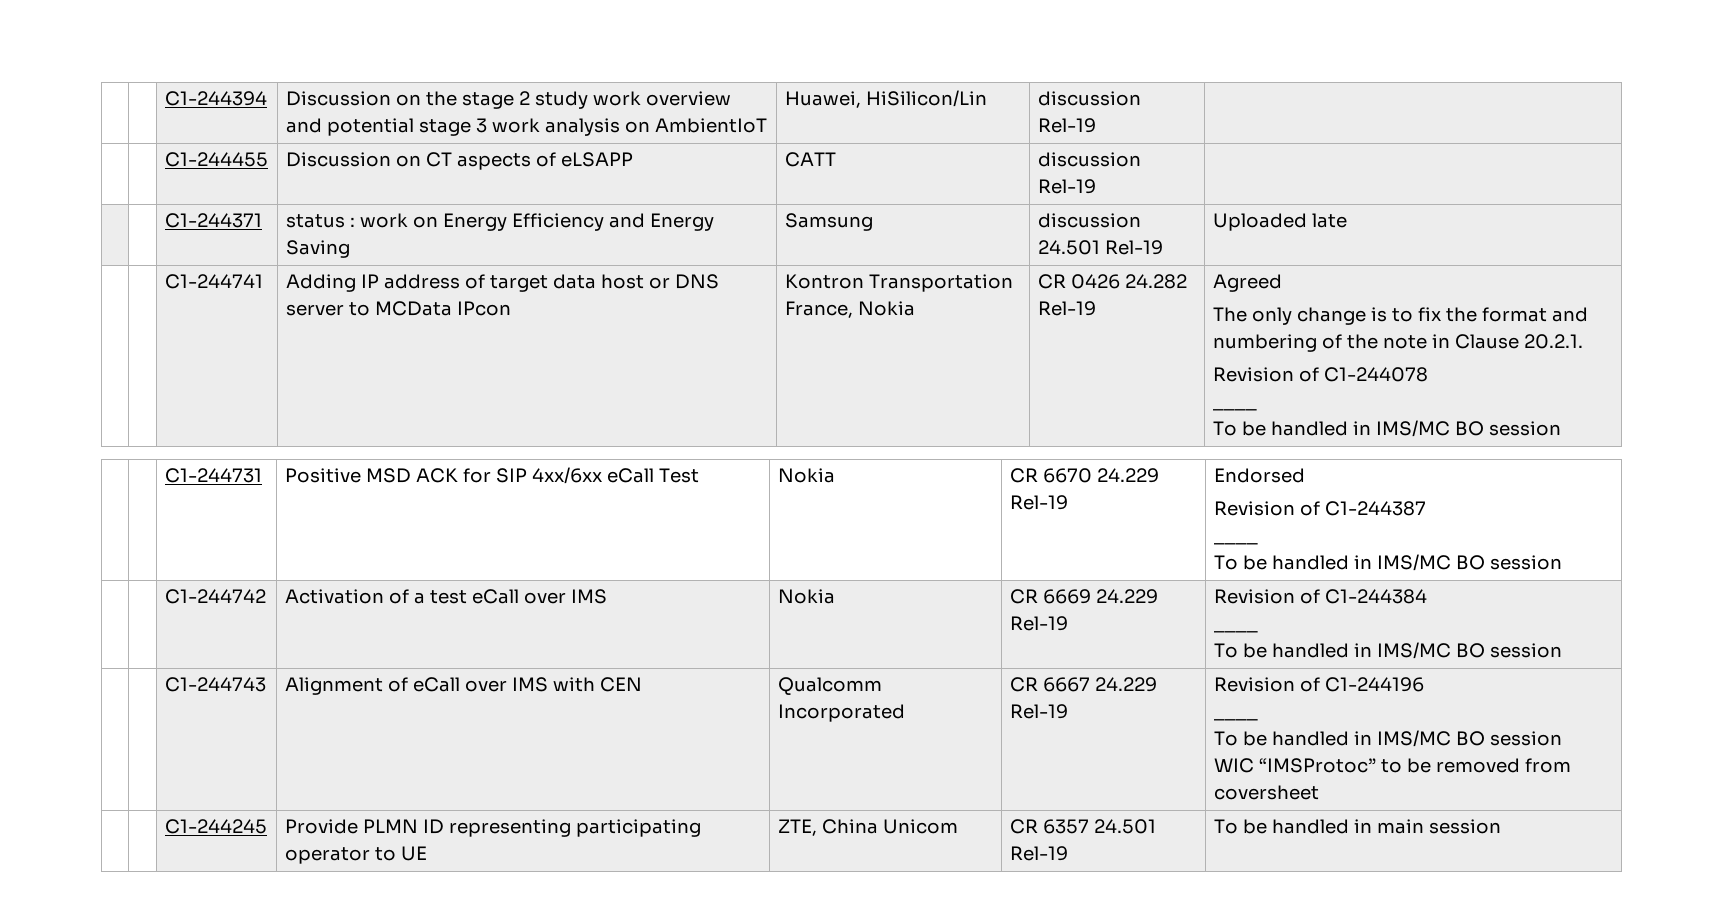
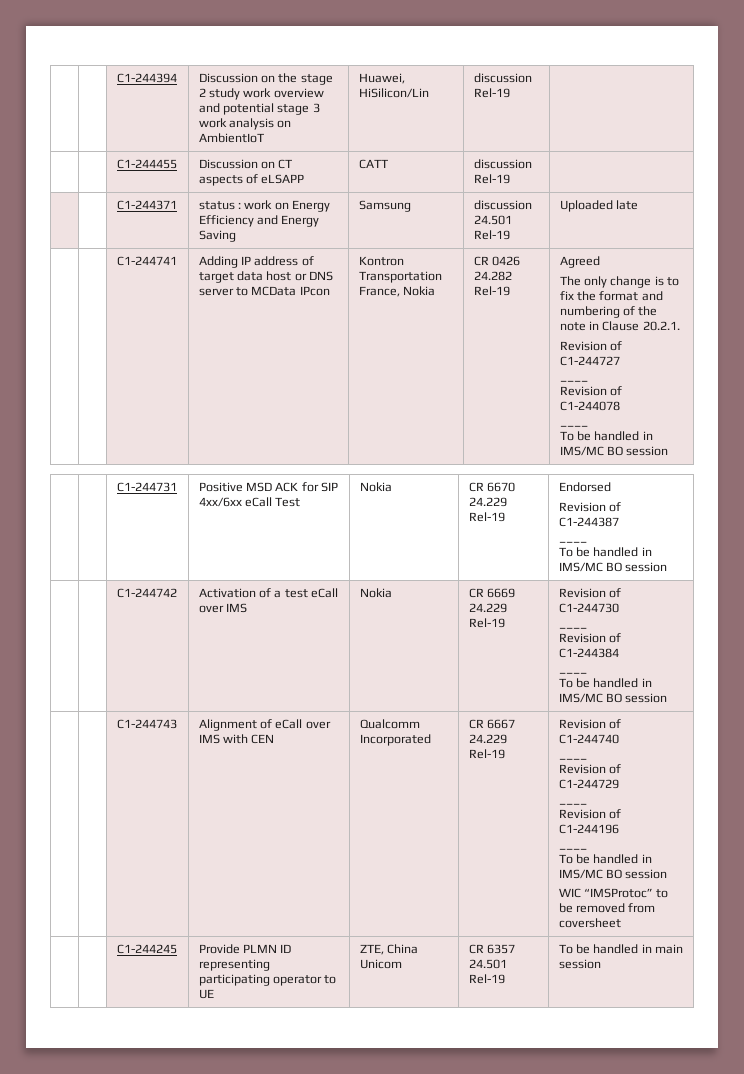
(1583, 341) none -> [559,341,622,351] [559,356,620,366] [559,380,588,382] // Revision of C1-244727 // ____
(1320, 596) none -> [558,603,619,613] [558,627,587,629] [558,633,621,643] C1-244730 // ____ // Revision of
(1320, 684) none -> [558,734,619,744] [558,758,587,760] [558,764,621,774] [558,779,619,789] [558,803,587,805] [558,809,621,819] C1-244740 // ____ // Revision of C1-244729 // ____ // Revision of

